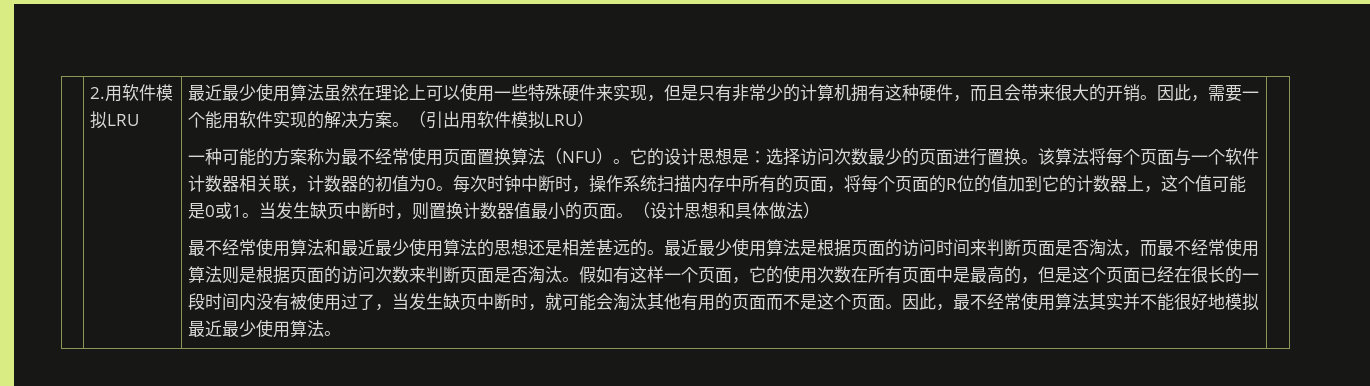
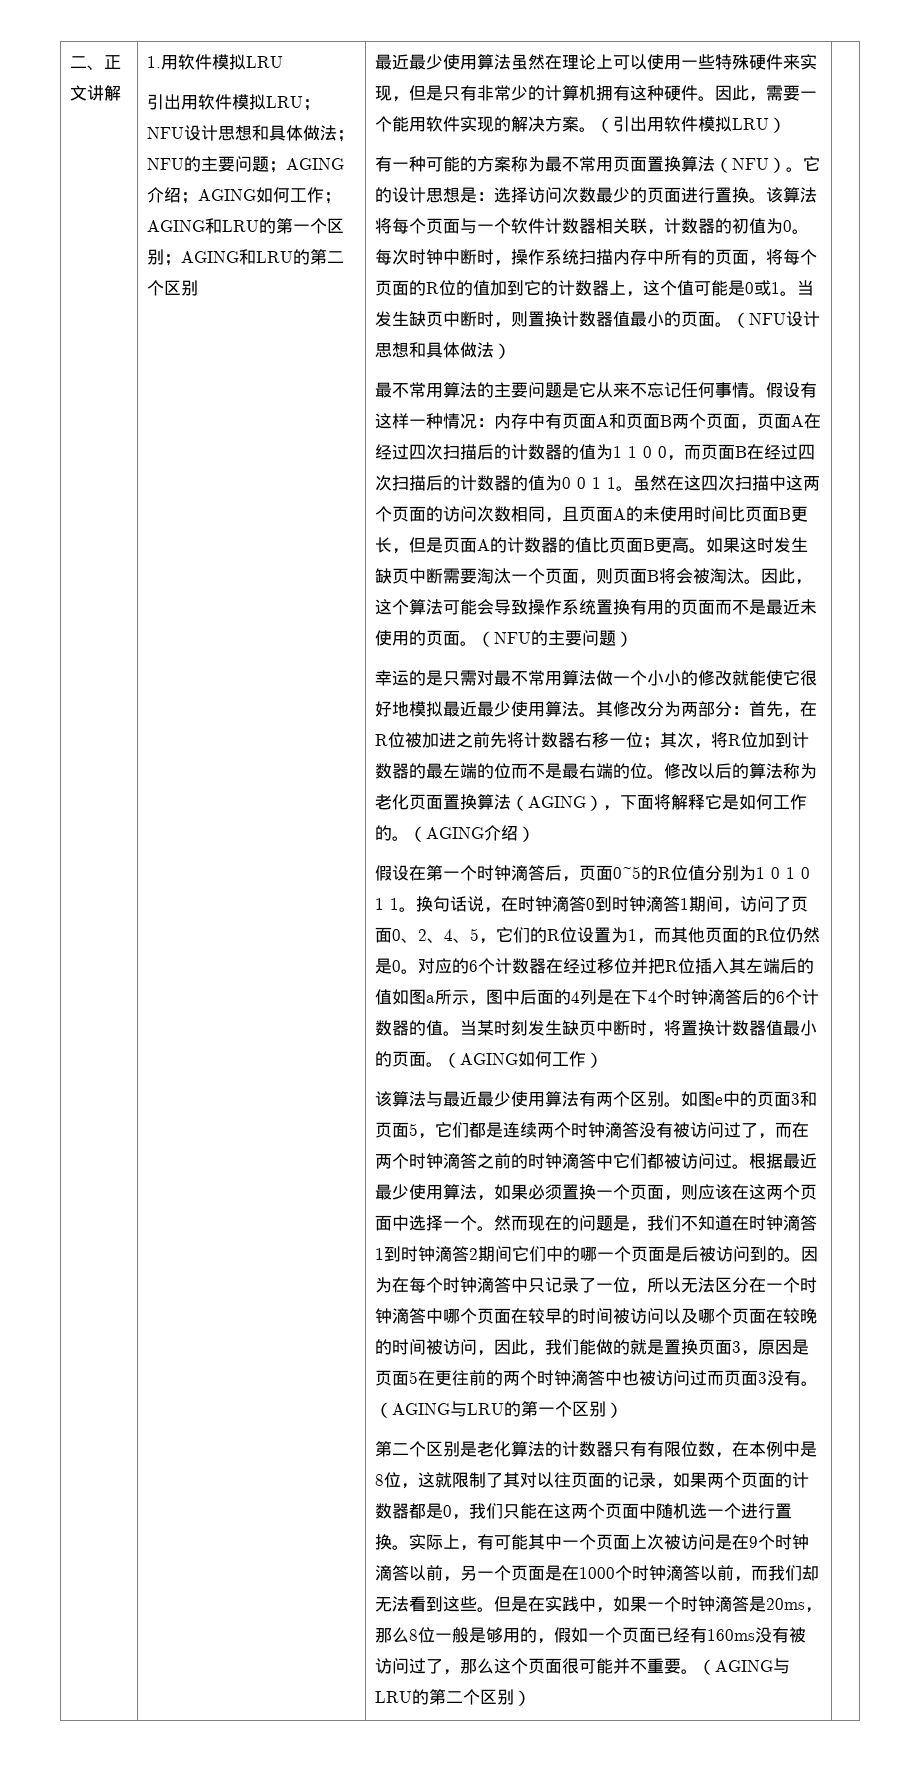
[89,84,173,102] [89,111,139,129] | 2.用软件模拟LRU -> [69,55,121,70] [69,85,121,101] [146,54,283,70] [146,94,320,111] [146,125,354,142] [146,156,344,173] [146,187,341,204] [146,218,344,234] [146,249,344,266] [146,280,198,296] 二、正文讲解 | 1.用软件模拟LRU // 引出用软件模拟LRU；NFU设计思想和具体做法；NFU的主要问题；AGING介绍；AGING如何工作；AGING和LRU的第一个区别；AGING和LRU的第二个区别
[952,84,1140,102] ，而且会带来很大的开销 -> (698, 93) none
(594, 119) none -> [374,156,392,172] 有
[374,147,426,165] 经常使 -> [578,156,596,172] 常
(650, 210) none -> [748,313,786,325] NFU
[221,238,1259,257] [187,265,1259,284] [187,292,1174,311] 经常使用算法和最近最少使用算法的思想还是相差甚远的。最近最少使用算法是根据页面的访问时间来判断页面是否淘汰，而最不经常使用算法则是根据页面的访问次数来判断页面是否淘汰。假如有这样一个页面，它的使用次数在所有页面中是最高的，但是这个页面已经在很长的一段时间内没有被使用过了，当发生缺页中断时，就可能会淘汰其他有用的页面而不是这个页面。因此，最不经常使用算法其实并不能 -> [408,382,817,398] [374,413,821,430] [374,444,815,461] [374,475,820,491] [374,506,808,523] [374,537,808,554] [374,568,812,585] [374,599,817,615] [374,630,633,647] [374,670,800,686] 常用算法的主要问题是它从来不忘记任何事情。假设有这样一种情况：内存中有页面A和页面B两个页面，页面A在经过四次扫描后的计数器的值为1 1 0 0，而页面B在经过四次扫描后的计数器的值为0 0 1 1。虽然在这四次扫描中这两个页面的访问次数相同，且页面A的未使用时间比页面B更长，但是页面A的计数器的值比页面B更高。如果这时发生缺页中断需要淘汰一个页面，则页面B将会被淘汰。因此，这个算法可能会导致操作系统置换有用的页面而不是最近未使用的页面。（NFU的主要问题） // 幸运的是只需对最不常用算法做一个小小的修改就能使它
(341, 333) none -> [595,701,817,718] [374,732,809,749] [374,763,817,779] [374,794,807,811] [374,825,535,842] [374,865,810,882] [374,896,808,913] [374,927,820,944] [374,958,814,974] [374,989,819,1006] [374,1020,817,1037] [374,1051,603,1068] [374,1091,817,1107] [374,1122,809,1139] [374,1153,817,1169] [374,1184,817,1201] [374,1215,817,1232] [374,1246,818,1262] [374,1277,817,1294] [374,1308,817,1324] [374,1339,809,1356] [374,1370,818,1386] [374,1401,623,1418] [374,1441,817,1458] [374,1472,809,1489] [374,1503,792,1520] [374,1534,809,1551] [374,1565,819,1582] [374,1596,822,1613] [374,1627,806,1644] [374,1658,790,1675] [374,1689,531,1706] 其修改分为两部分：首先，在R位被加进之前先将计数器右移一位；其次，将R位加到计数器的最左端的位而不是最右端的位。修改以后的算法称为老化页面置换算法（AGING），下面将解释它是如何工作的。（AGING介绍） // 假设在第一个时钟滴答后，页面0~5的R位值分别为1 0 1 0 1 1。换句话说，在时钟滴答0到时钟滴答1期间，访问了页面0、2、4、5，它们的R位设置为1，而其他页面的R位仍然是0。对应的6个计数器在经过移位并把R位插入其左端后的值如图a所示，图中后面的4列是在下4个时钟滴答后的6个计数器的值。当某时刻发生缺页中断时，将置换计数器值最小的页面。（AGING如何工作） // 该算法与最近最少使用算法有两个区别。如图e中的页面3和页面5，它们都是连续两个时钟滴答没有被访问过了，而在两个时钟滴答之前的时钟滴答中它们都被访问过。根据最近最少使用算法，如果必须置换一个页面，则应该在这两个页面中选择一个。然而现在的问题是，我们不知道在时钟滴答1到时钟滴答2期间它们中的哪一个页面是后被访问到的。因为在每个时钟滴答中只记录了一位，所以无法区分在一个时钟滴答中哪个页面在较早的时间被访问以及哪个页面在较晚的时间被访问，因此，我们能做的就是置换页面3，原因是页面5在更往前的两个时钟滴答中也被访问过而页面3没有。（AGING与LRU的第一个区别） // 第二个区别是老化算法的计数器只有有限位数，在本例中是8位，这就限制了其对以往页面的记录，如果两个页面的计数器都是0，我们只能在这两个页面中随机选一个进行置换。实际上，有可能其中一个页面上次被访问是在9个时钟滴答以前，另一个页面是在1000个时钟滴答以前，而我们却无法看到这些。但是在实践中，如果一个时钟滴答是20ms，那么8位一般是够用的，假如一个页面已经有160ms没有被访问过了，那么这个页面很可能并不重要。（AGING与LRU的第二个区别）

